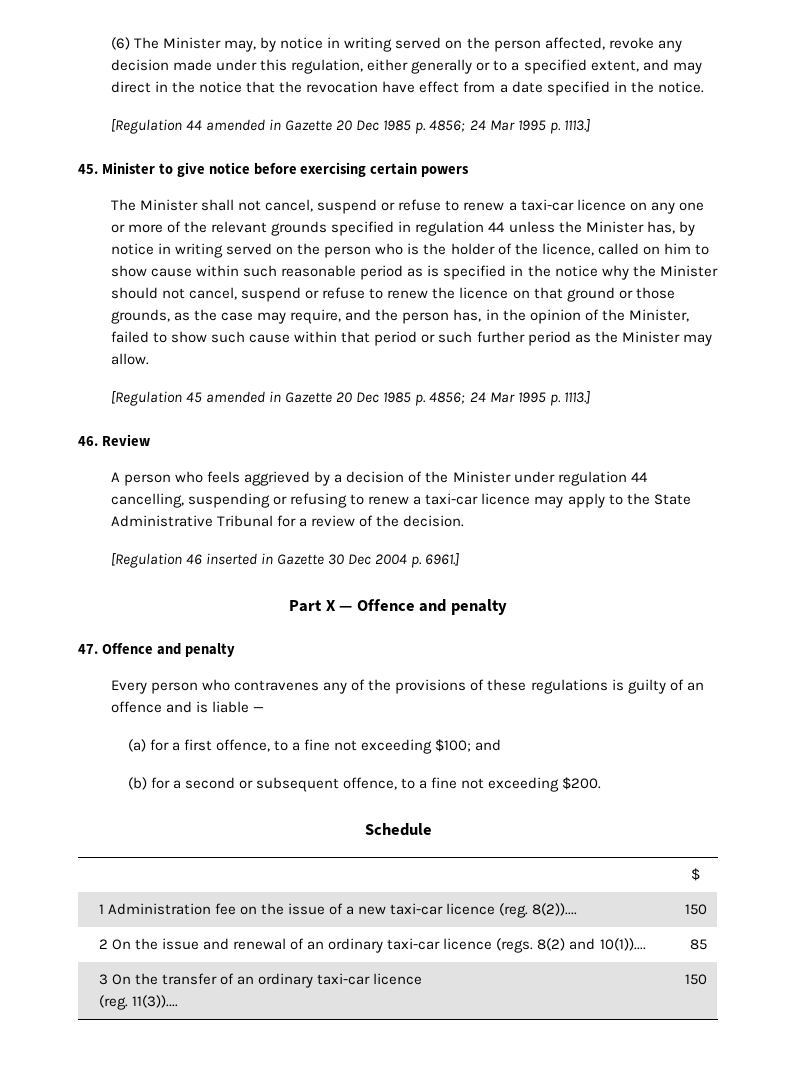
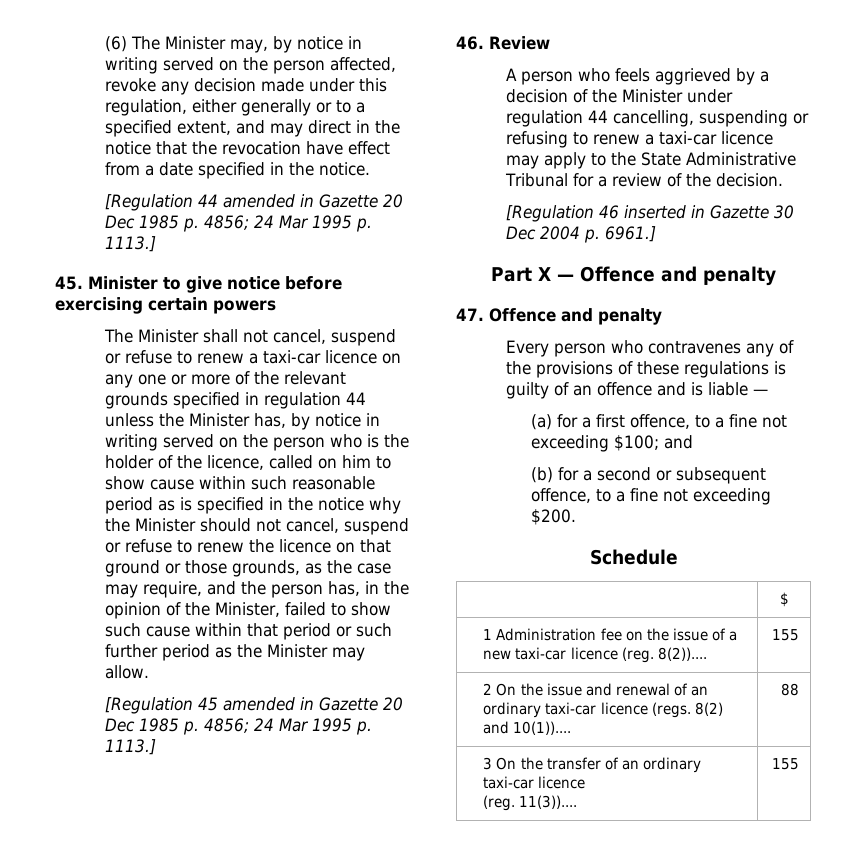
[685,904,708,915] 150 -> [771,629,799,641] 155
[690,939,708,950] 85 -> [780,683,799,696] 88
[685,974,708,985] 150 -> [771,758,799,770] 155

